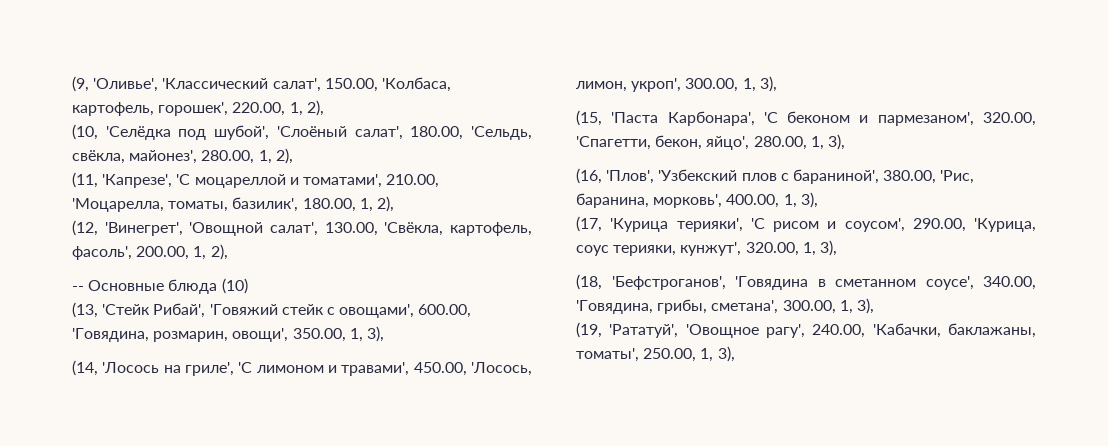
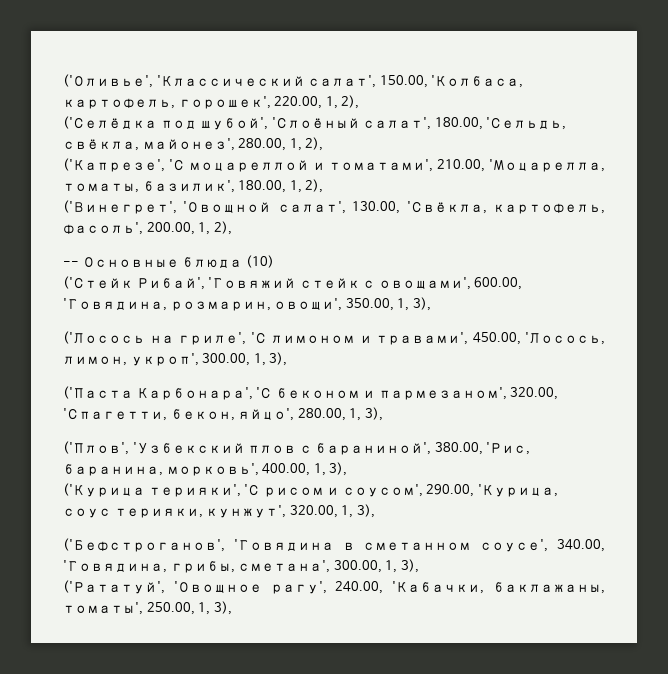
[72,76,159,92] (9, 'Оливье', -> [63,74,153,88] ('Оливье',
[72,124,171,140] (10, 'Селёдка -> [63,116,157,129] ('Селёдка
[72,172,173,188] (11, 'Капрезе', -> [63,158,165,172] ('Капрезе',
[72,220,183,236] (12, 'Винегрет', -> [63,200,177,214] ('Винегрет',
[72,302,151,318] (13, 'Стейк -> [63,276,133,289] ('Стейк
[72,360,160,376] (14, 'Лосось -> [63,331,145,344] ('Лосось
[576,110,659,126] (15, 'Паста -> [63,386,133,399] ('Паста
[576,168,655,184] (16, 'Плов', -> [63,441,129,455] ('Плов',
[576,216,669,232] (17, 'Курица -> [63,483,145,497] ('Курица
[576,274,726,290] (18, 'Бефстроганов', -> [63,538,225,552] ('Бефстроганов',
[576,322,679,338] (19, 'Рататуй', -> [63,580,165,594] ('Рататуй',

